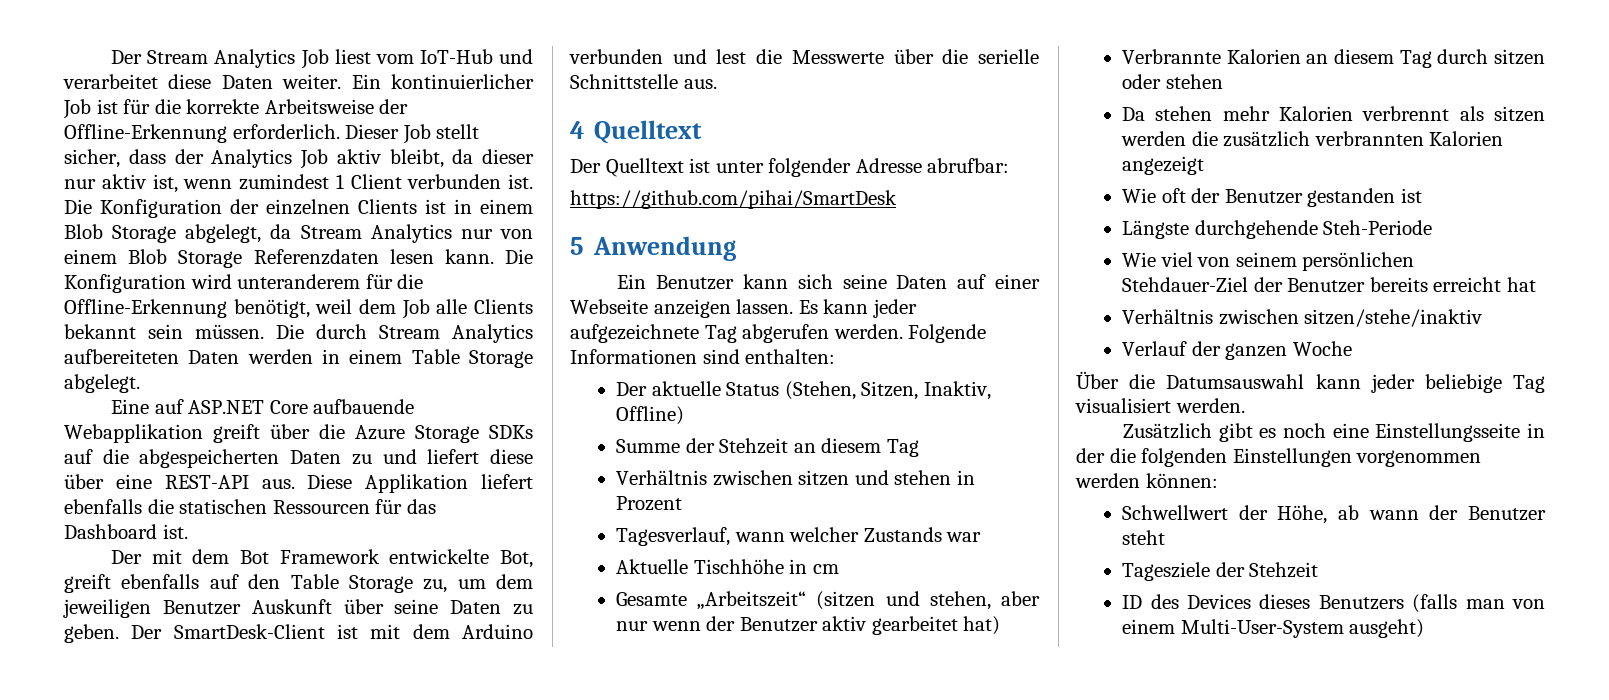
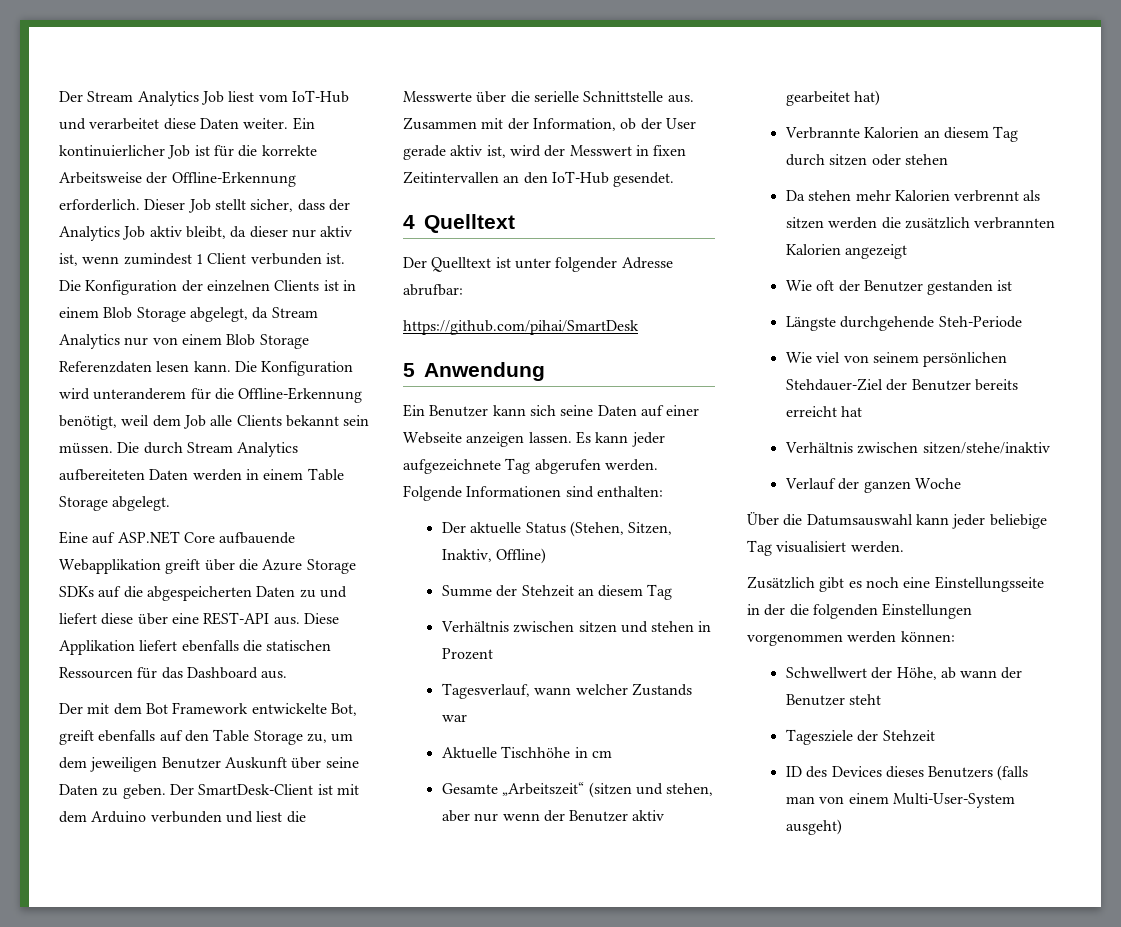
[162,524,188,539] ist. -> [261,671,288,679] aus.
[716,49,747,64] lest -> [256,811,283,822] liest
(717, 84) none -> [403,117,696,131] [403,145,687,160] [403,171,675,187] Zusammen mit der Information, ob der User gerade aktiv ist, wird der Messwert in fixen Zeitintervallen an den IoT-Hub gesendet.

